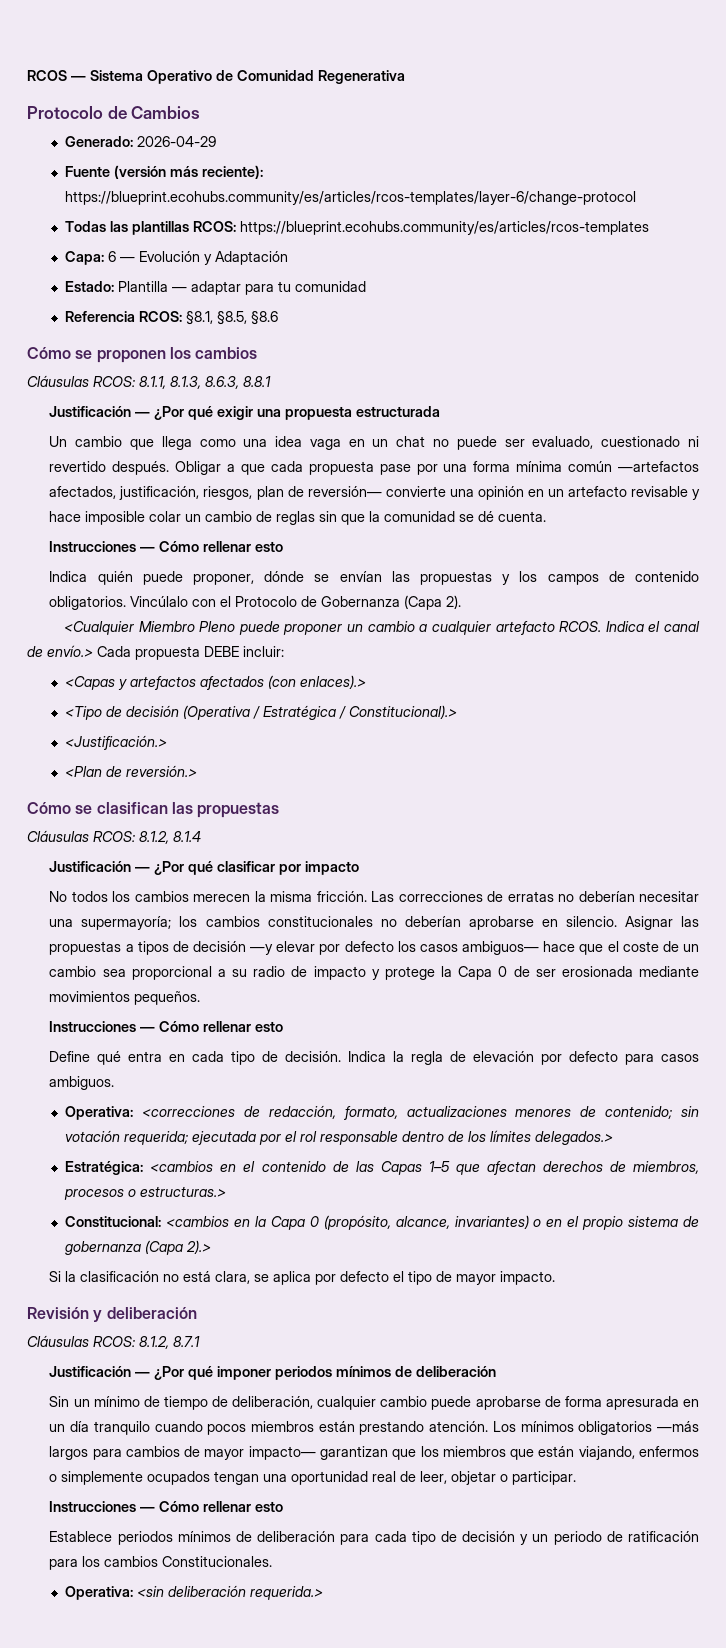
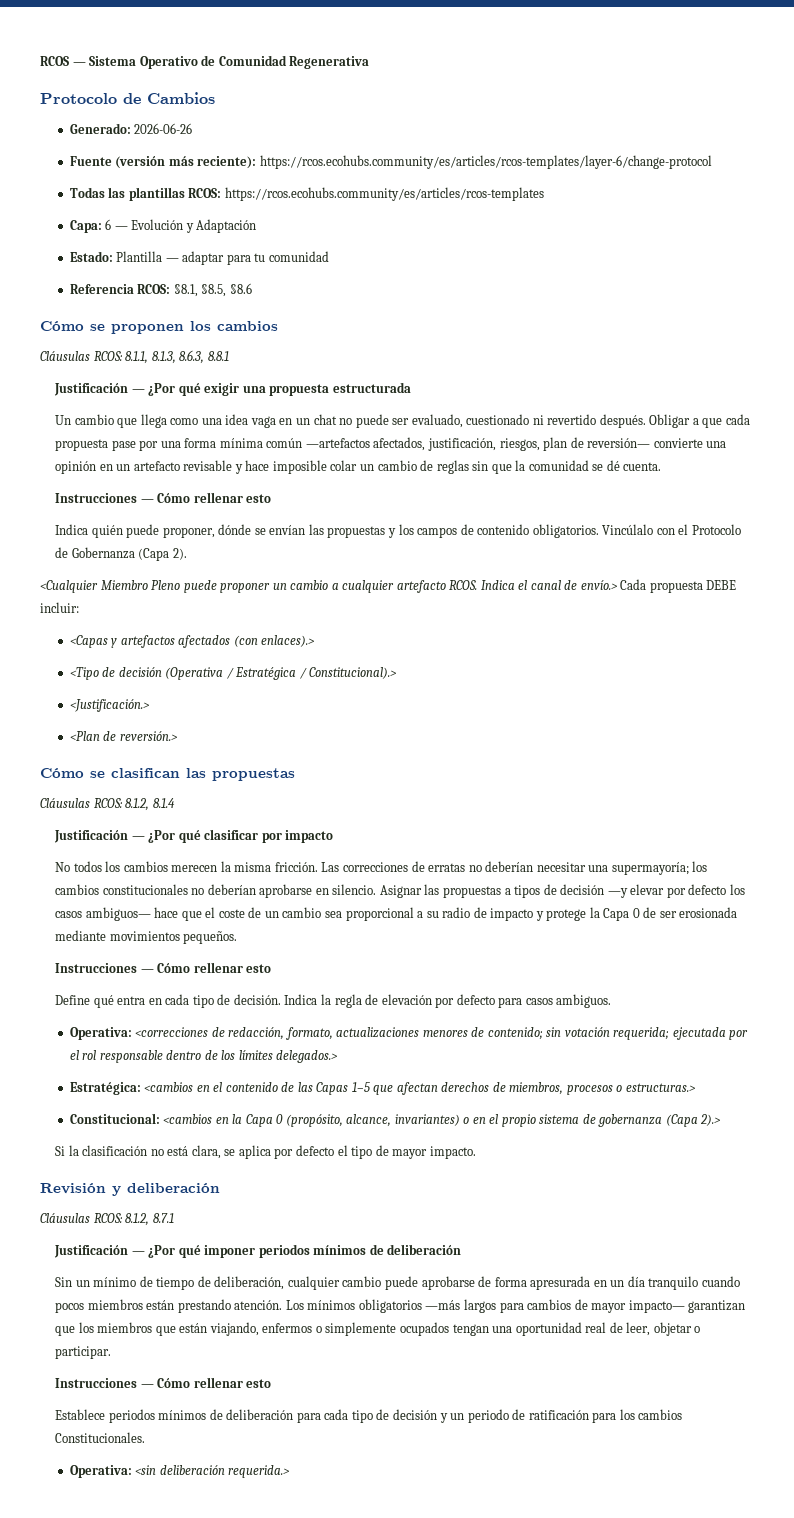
[137,136,217,147] 2026-04-29 -> [134,123,193,134] 2026-06-26
[65,191,637,205] https://blueprint.ecohubs.community/es/articles/rcos-templates/layer-6/change-protocol -> [259,155,712,169] https://rcos.ecohubs.community/es/articles/rcos-templates/layer-6/change-protocol
[240,221,650,235] https://blueprint.ecohubs.community/es/articles/rcos-templates -> [224,187,544,201] https://rcos.ecohubs.community/es/articles/rcos-templates

